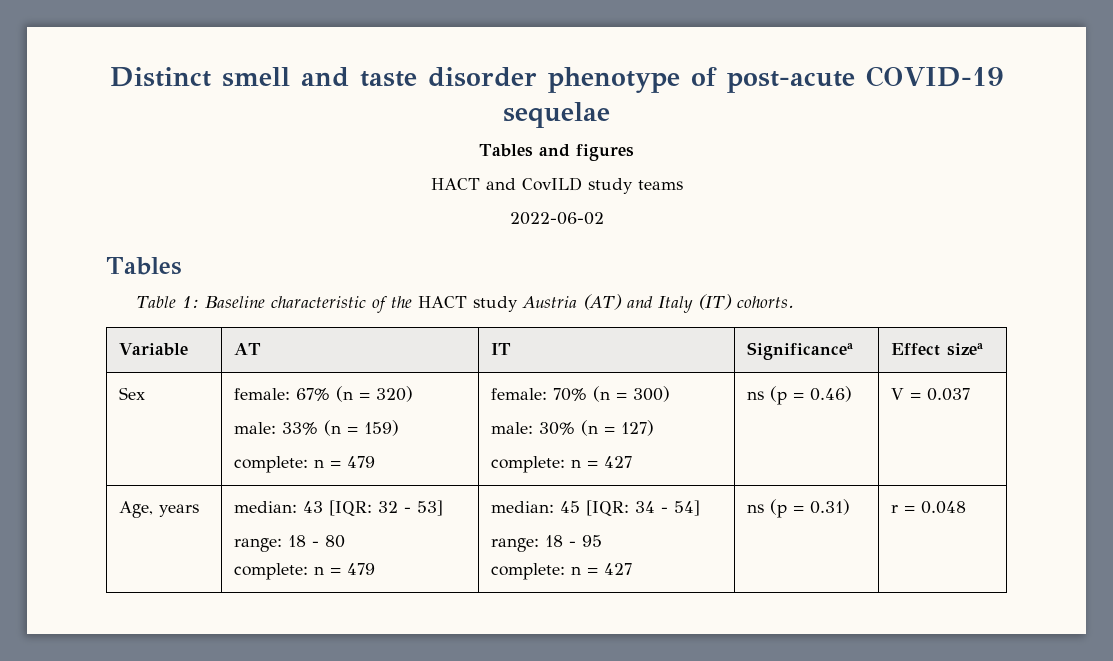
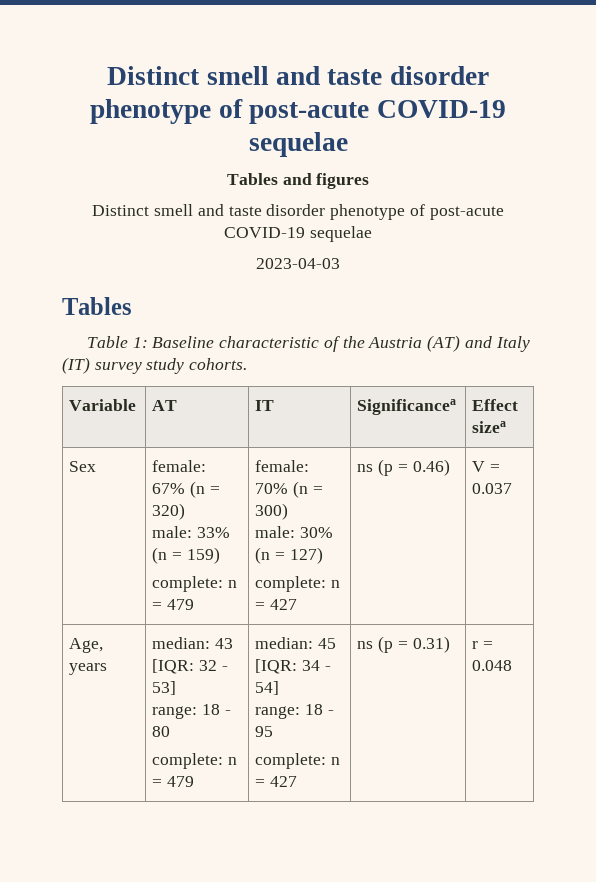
[430,177,683,194] [509,212,604,225] HACT and CovILD study teams // 2022-06-02 -> [92,204,504,220] [224,226,372,242] [256,258,340,269] Distinct smell and taste disorder phenotype of post-acute COVID-19 sequelae // 2023-04-03
[418,296,519,312] HACT study -> (365, 342) none
(733, 302) none -> [94,358,185,374] survey study

